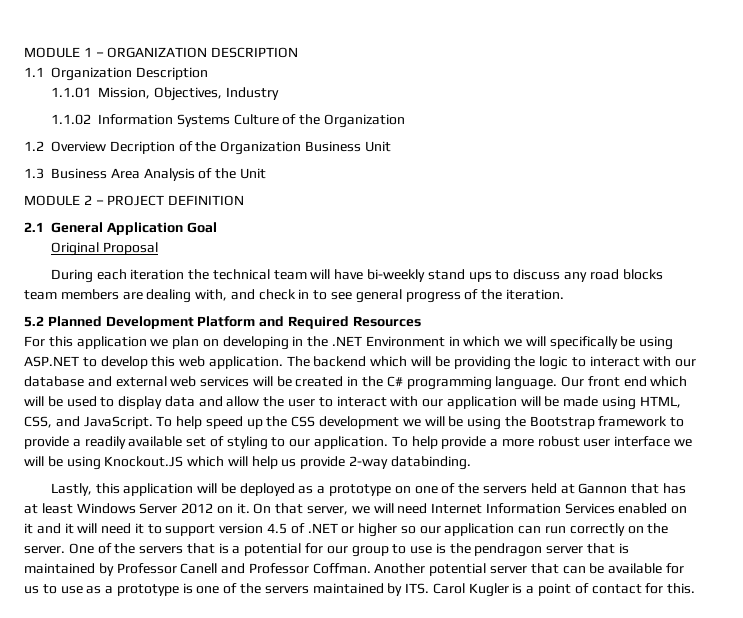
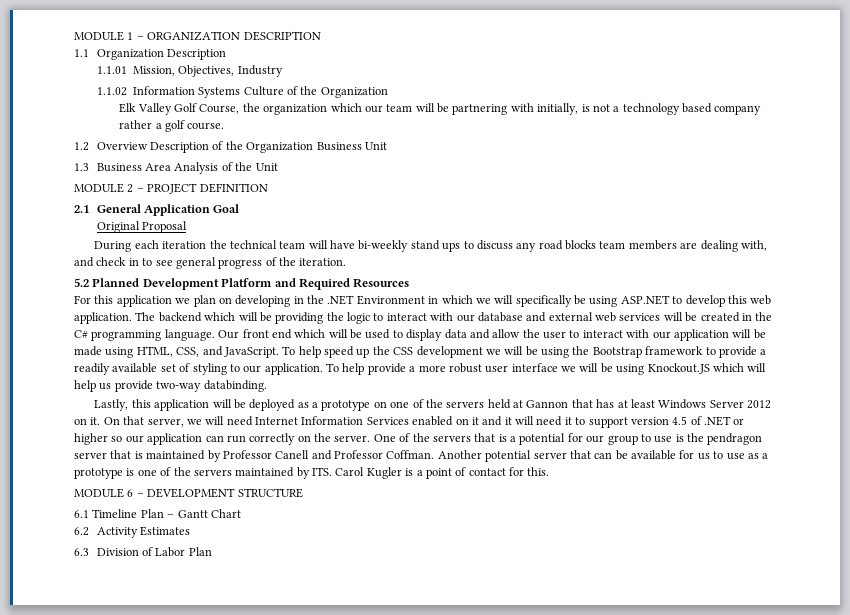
(406, 121) none -> [119,103,762,115] [119,120,225,132] // Elk Valley Golf Course, the organization which our team will be partnering with initially, is not a technology based company rather a golf course.
[109,141,175,154] Decription -> [150,142,210,153] Description
[349,456,389,469] 2-way -> [156,381,202,392] two-way
(696, 588) none -> [74,488,303,498] [74,509,241,518] [74,526,191,538] [74,547,212,557] // MODULE 6 – DEVELOPMENT STRUCTURE // 6.1 Timeline Plan – Gantt Chart // 6.2 Activity Estimates // 6.3 Division of Labor Plan

